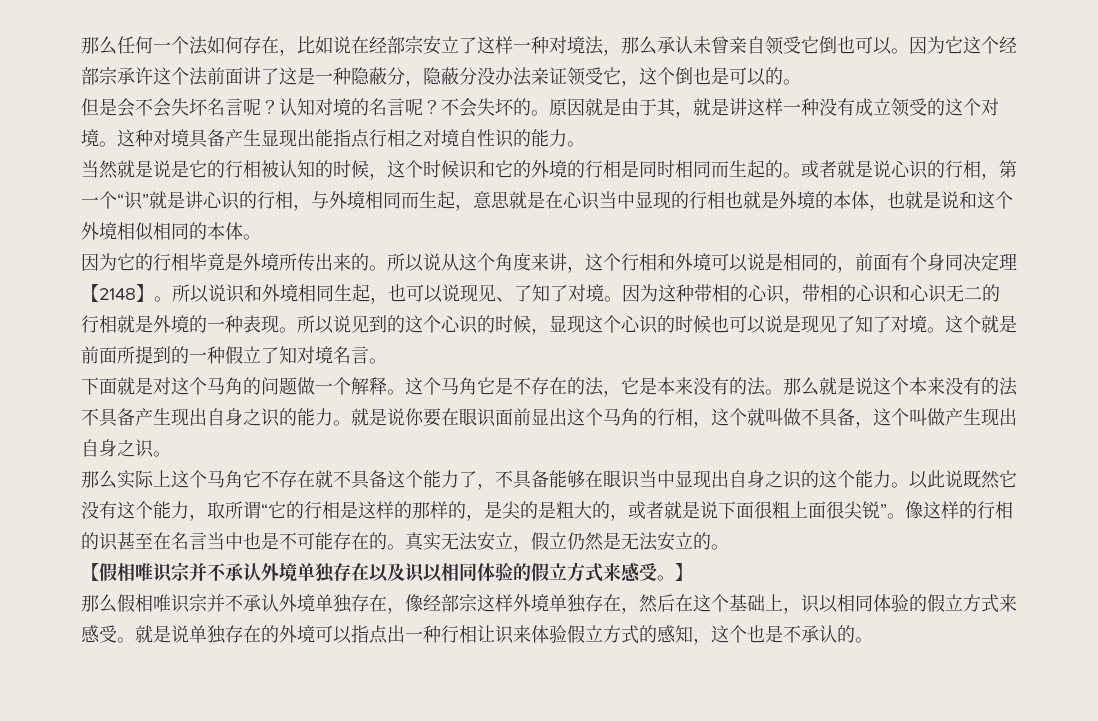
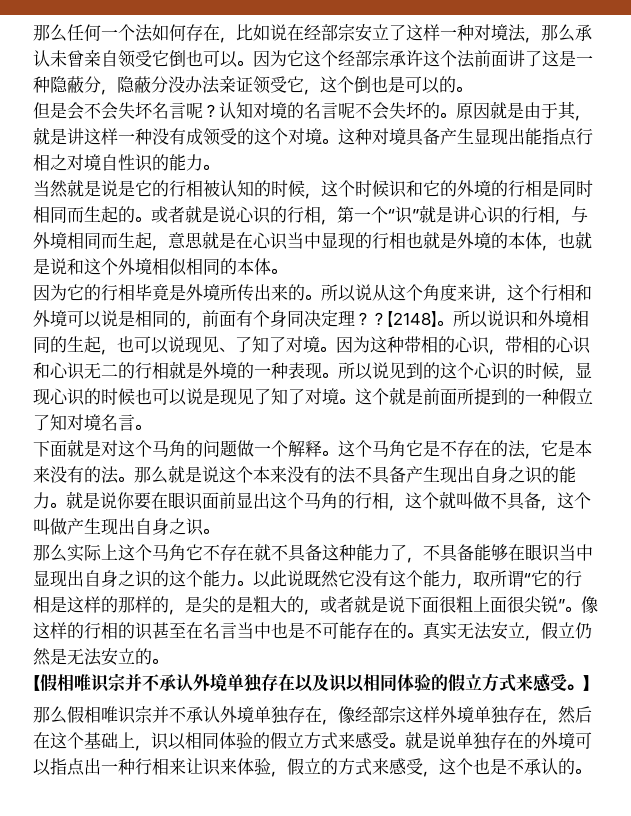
[423,100,441,114] ？ -> (355, 110) none
[873,98,891,115] 立 -> (203, 136) none
(1017, 261) none -> [355,312,387,326] ？？
(334, 293) none -> [50,336,67,353] 的
[585,315,621,333] 这个 -> (50, 396) none
[405,470,423,488] 个 -> [339,544,356,561] 种
(477, 634) none -> [169,758,186,775] 来
[567,625,693,644] 假立方式的感知 -> [271,758,423,777] ，假立的方式来感受

